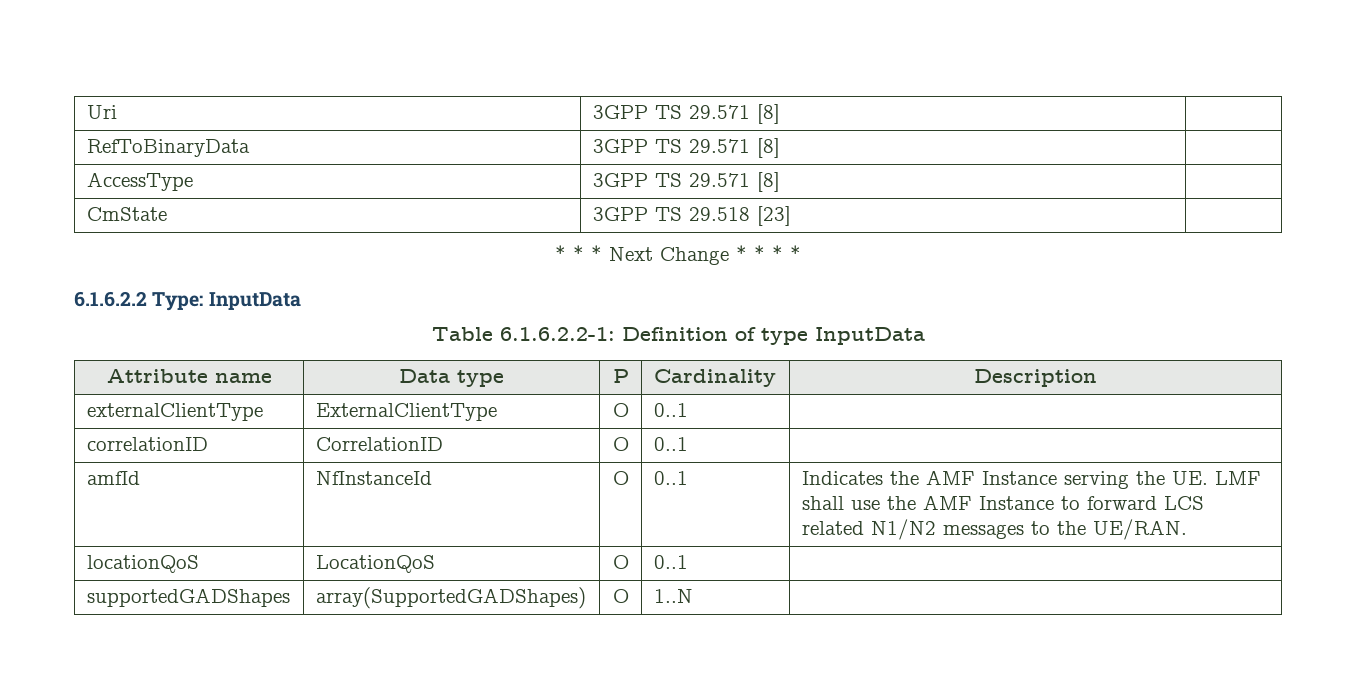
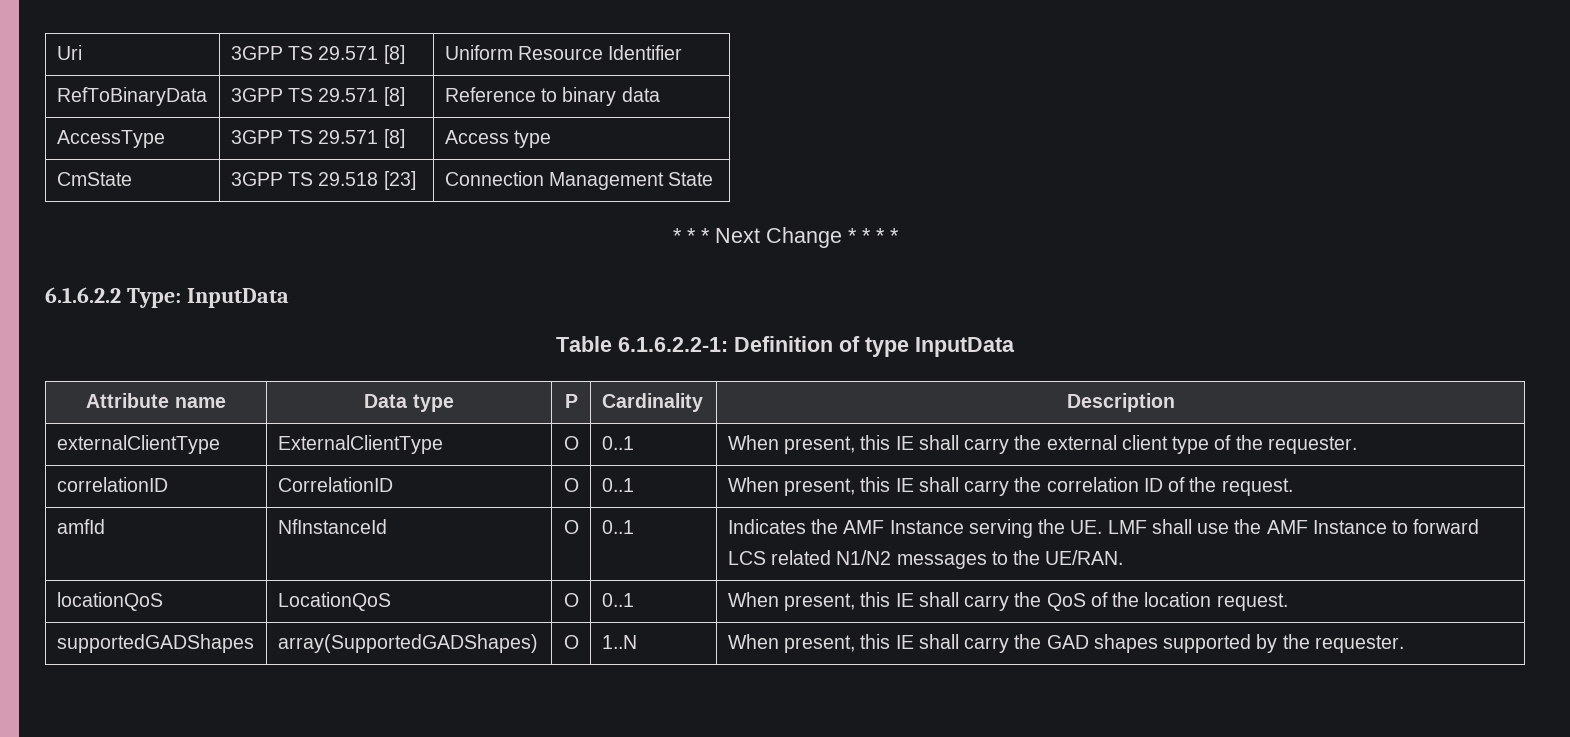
(780, 114) none -> [444,45,683,60] Uniform Resource Identifier
(780, 148) none -> [444,87,660,106] Reference to binary data
(780, 182) none -> [444,130,552,148] Access type
(791, 216) none -> [444,171,714,190] Connection Management State
[86,437,208,451] [315,437,443,451] [612,437,629,451] [653,437,688,451] // correlationID | CorrelationID | O | 0..1 | -> [727,435,1357,454] [56,477,168,492] [277,477,393,492] [563,478,579,492] [601,478,634,492] [727,477,1293,496] When present, this IE shall carry the external client type of the requester. // correlationID | CorrelationID | O | 0..1 | When present, this IE shall carry the correlation ID of the request.
[86,588,290,607] [315,587,586,609] [612,589,629,603] [653,589,693,603] // supportedGADShapes | array(SupportedGADShapes) | O | 1..N | -> [727,592,1288,611] [56,634,254,653] [277,634,538,653] [563,635,579,649] [601,635,637,649] [727,634,1404,653] When present, this IE shall carry the QoS of the location request. // supportedGADShapes | array(SupportedGADShapes) | O | 1..N | When present, this IE shall carry the GAD shapes supported by the requester.

